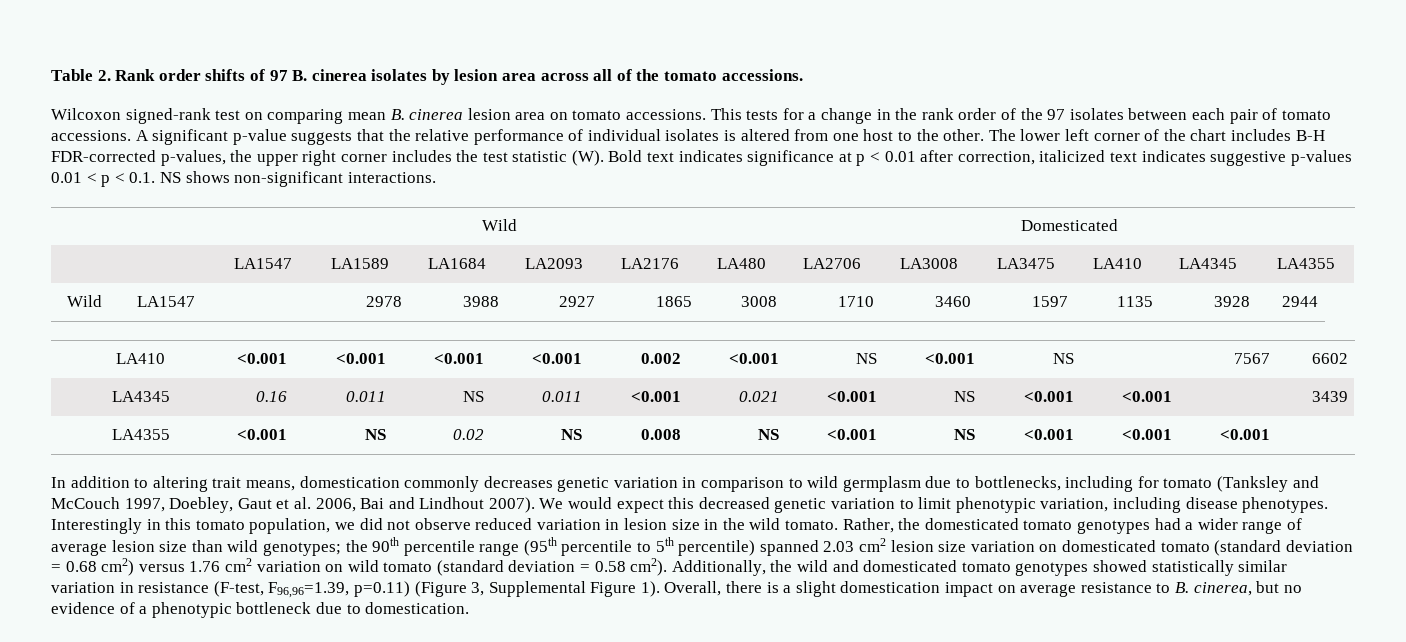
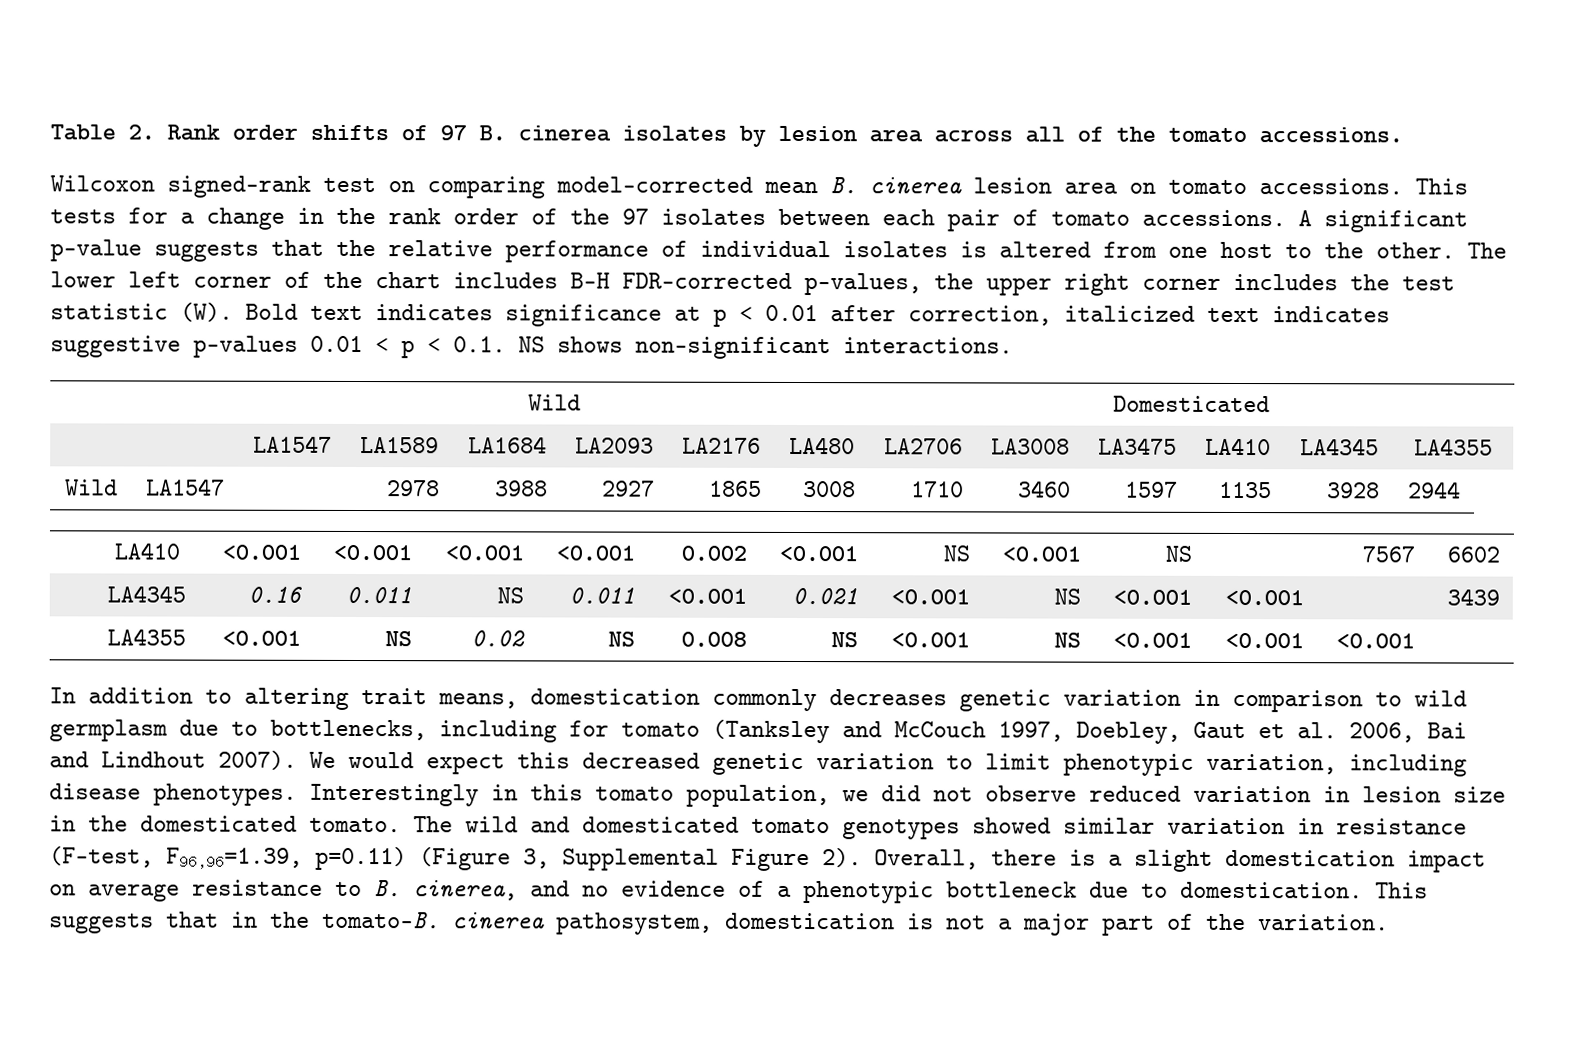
(344, 116) none -> [556,176,753,193] model-corrected
[749,518,1302,534] [51,537,1353,556] [51,558,793,576] wild tomato. Rather, the domesticated tomato genotypes had a wider range of average lesion size than wild genotypes; the 90th percentile range (95th percentile to 5th percentile) spanned 2.03 cm2 lesion size variation on domesticated tomato (standard deviation = 0.68 cm2) versus 1.76 cm2 variation on wild tomato (standard deviation = 0.58 cm2). Additionally, the -> [140,815,453,833] domesticated tomato. The
[1151,560,1234,576] statistically -> (1051, 825) none
[640,581,660,597] 1). -> [822,848,862,868] 2).
[1256,581,1280,593] but -> [530,880,570,897] and
(470, 608) none -> [1375,882,1428,899] [49,911,1389,936] This suggests that in the tomato-B. cinerea pathosystem, domestication is not a major part of the variation.

